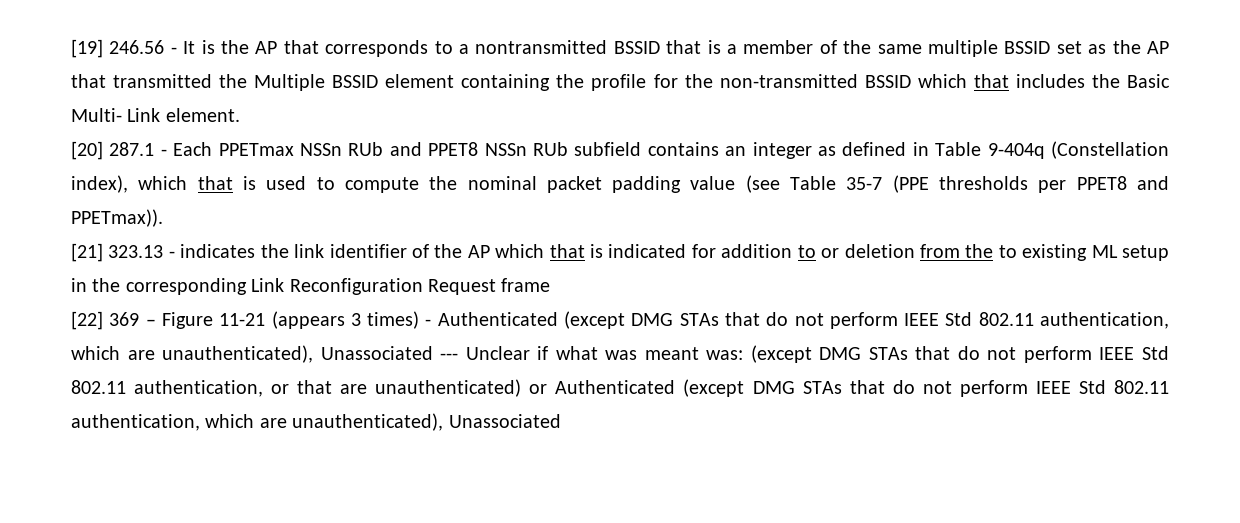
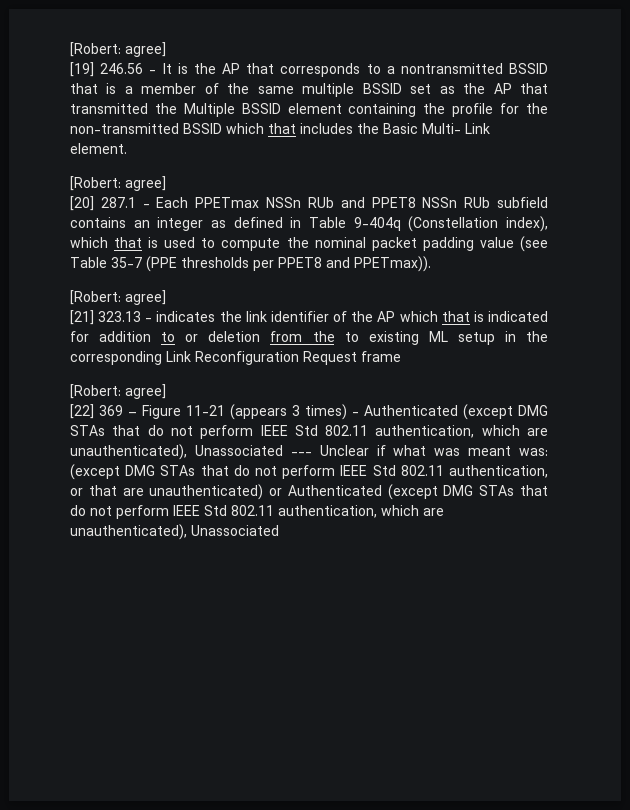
(71, 48) none -> [70,42,166,57] [Robert: agree] //
(240, 115) none -> [70,176,166,191] // [Robert: agree]
(163, 218) none -> [70,290,166,305] // [Robert: agree]
(551, 285) none -> [70,384,166,399] // [Robert: agree]

